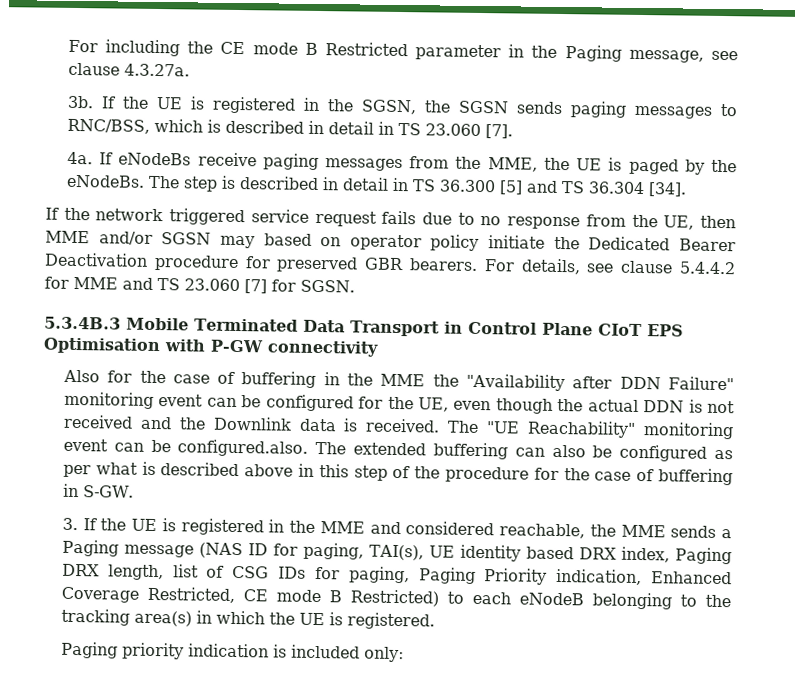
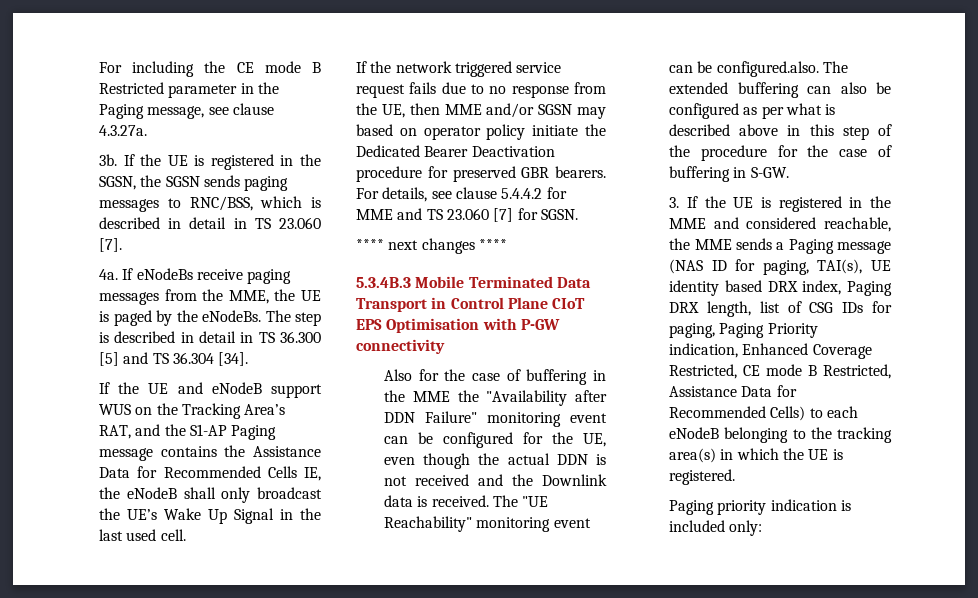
(687, 189) none -> [99,382,322,398] [99,403,286,419] [99,424,277,440] [99,445,321,461] [99,466,321,481] [99,487,322,503] [99,508,321,524] [99,529,186,541] // If the UE and eNodeB support WUS on the Tracking Area’s RAT, and the S1-AP Paging message contains the Assistance Data for Recommended Cells IE, the eNodeB shall only broadcast the UE’s Wake Up Signal in the last used cell.
(355, 286) none -> [356,238,507,254] // **** next changes ****
[349,589,439,607] Restricted) -> [823,364,891,379] [669,385,797,397] [669,406,806,421] Restricted, Assistance Data for Recommended Cells)

